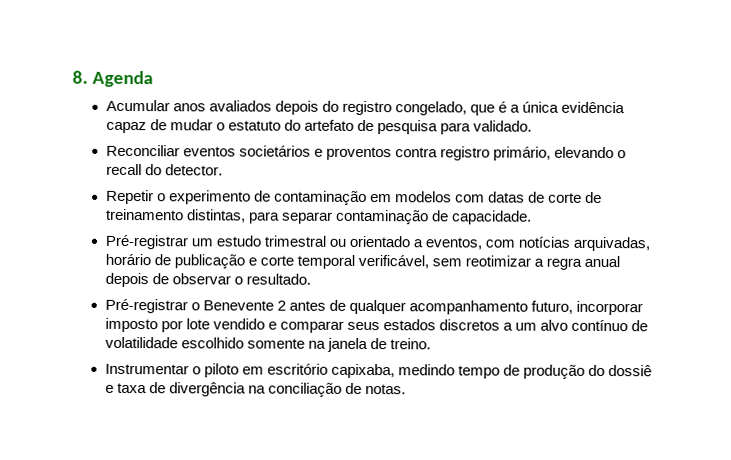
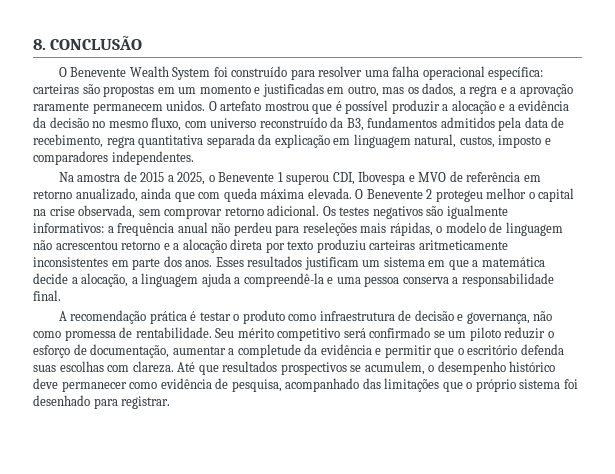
[91,70,153,88] [105,99,626,116] [105,119,533,135] [105,144,627,161] [105,163,223,176] [105,189,603,206] [105,208,532,225] [104,234,651,252] [104,253,621,270] [104,272,311,288] [104,298,644,316] [104,317,649,333] [104,336,431,353] [104,363,653,379] [104,382,406,397] Agenda // Acumular anos avaliados depois do registro congelado, que é a única evidência capaz de mudar o estatuto do artefato de pesquisa para validado. // Reconciliar eventos societários e proventos contra registro primário, elevando o recall do detector. // Repetir o experimento de contaminação em modelos com datas de corte de treinamento distintas, para separar contaminação de capacidade. // Pré-registrar um estudo trimestral ou orientado a eventos, com notícias arquivadas, horário de publicação e corte temporal verificável, sem reotimizar a regra anual depois de observar o resultado. // Pré-registrar o Benevente 2 antes de qualquer acompanhamento futuro, incorporar imposto por lote vendido e comparar seus estados discretos a um alvo contínuo de volatilidade escolhido somente na janela de treino. // Instrumentar o piloto em escritório capixaba, medindo tempo de produção do dossiê e taxa de divergência na conciliação de notas. -> [50,36,143,50] [58,66,544,80] [33,83,573,97] [33,100,570,114] [33,117,565,131] [33,134,551,148] [33,151,194,165] [58,171,541,185] [33,188,575,202] [33,205,508,219] [33,222,563,236] [33,239,508,253] [33,256,545,270] [33,273,554,287] [33,290,61,301] [58,310,553,324] [33,327,554,341] [33,344,564,358] [33,361,556,375] [33,378,578,392] [33,395,171,409] CONCLUSÃO // O Benevente Wealth System foi construído para resolver uma falha operacional específica: carteiras são propostas em um momento e justificadas em outro, mas os dados, a regra e a aprovação raramente permanecem unidos. O artefato mostrou que é possível produzir a alocação e a evidência da decisão no mesmo fluxo, com universo reconstruído da B3, fundamentos admitidos pela data de recebimento, regra quantitativa separada da explicação em linguagem natural, custos, imposto e comparadores independentes. // Na amostra de 2015 a 2025, o Benevente 1 superou CDI, Ibovespa e MVO de referência em retorno anualizado, ainda que com queda máxima elevada. O Benevente 2 protegeu melhor o capital na crise observada, sem comprovar retorno adicional. Os testes negativos são igualmente informativos: a frequência anual não perdeu para reseleções mais rápidas, o modelo de linguagem não acrescentou retorno e a alocação direta por texto produziu carteiras aritmeticamente inconsistentes em parte dos anos. Esses resultados justificam um sistema em que a matemática decide a alocação, a linguagem ajuda a compreendê-la e uma pessoa conserva a responsabilidade final. // A recomendação prática é testar o produto como infraestrutura de decisão e governança, não como promessa de rentabilidade. Seu mérito competitivo será confirmado se um piloto reduzir o esforço de documentação, aumentar a completude da evidência e permitir que o escritório defenda suas escolhas com clareza. Até que resultados prospectivos se acumulem, o desempenho histórico deve permanecer como evidência de pesquisa, acompanhado das limitações que o próprio sistema foi desenhado para registrar.

